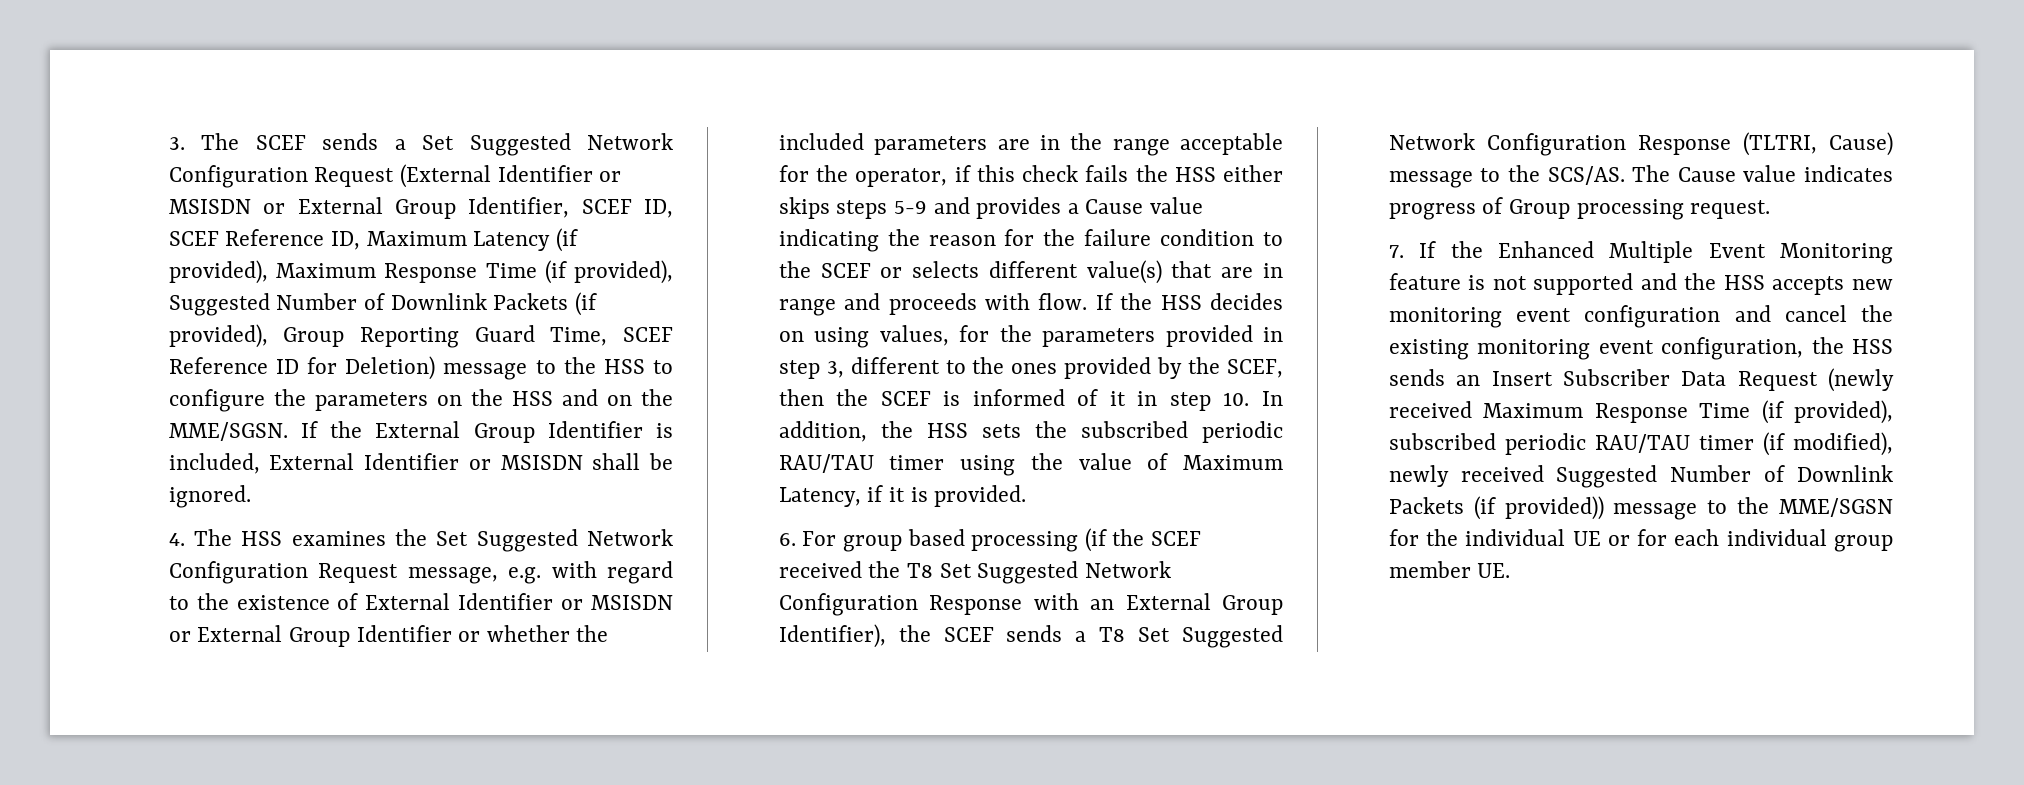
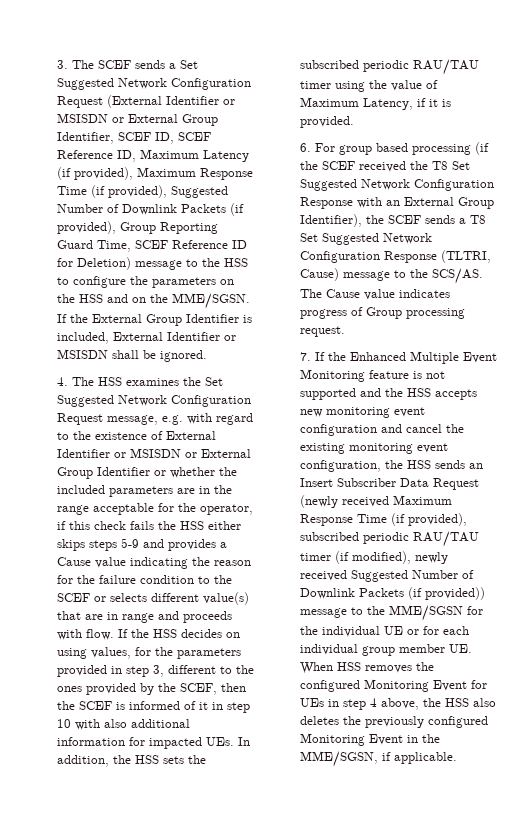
[1223,392,1250,406] 10. -> [56,719,190,730] [56,737,234,749] 10 with also additional information for impacted UEs.
(1511, 570) none -> [299,662,434,674] [299,679,487,692] [299,698,496,710] [299,716,488,728] [299,733,440,746] [299,751,457,767] When HSS removes the configured Monitoring Event for UEs in step 4 above, the HSS also deletes the previously configured Monitoring Event in the MME/SGSN, if applicable.

